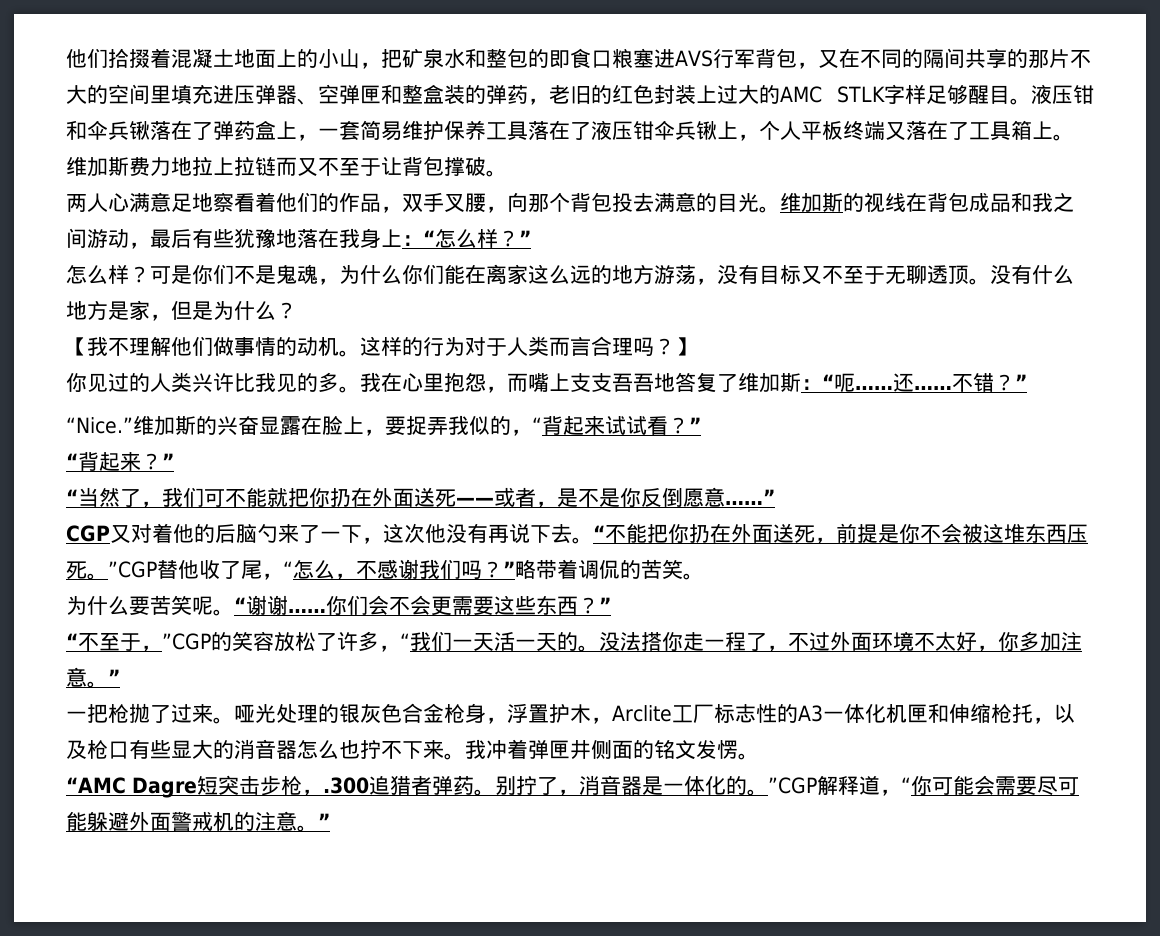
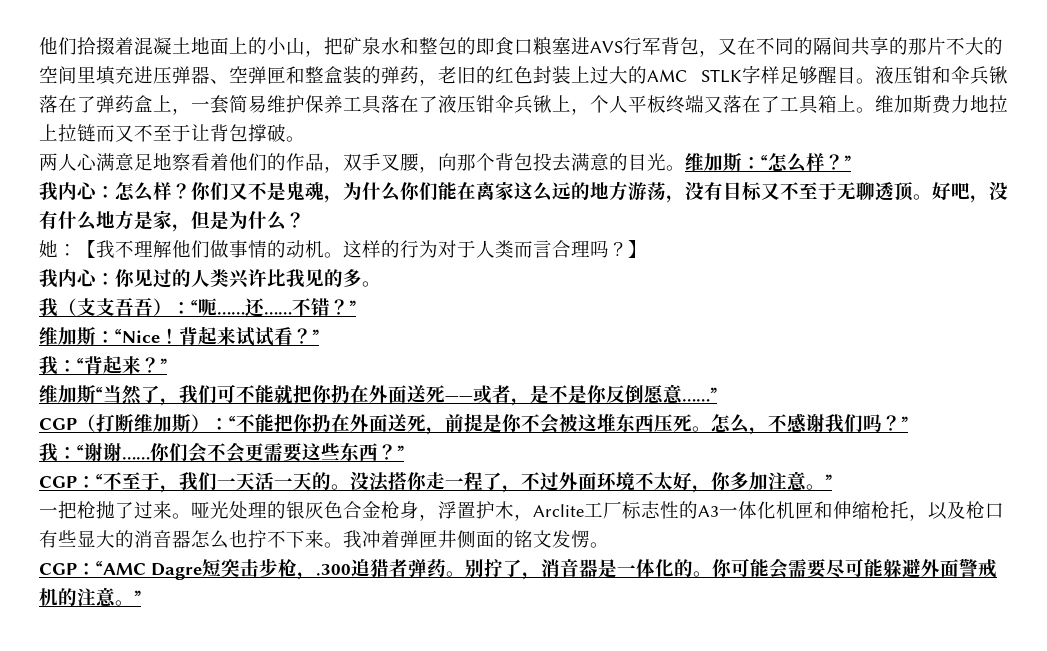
[843,192,1074,213] [66,228,402,249] 的视线在背包成品和我之间游动，最后有些犹豫地落在我身上 -> (742, 162) none
[66,264,234,284] 怎么样？可是你们 -> [39,182,248,201] 我内心：怎么样？你们又
(990, 281) none -> [932,182,989,203] 好吧，
(297, 310) none -> [39,240,77,258] 她：
(696, 346) none -> [39,269,115,288] 我内心：
[360,372,801,393] 我在心里抱怨，而嘴上支支吾吾地答复了维加斯 -> [39,297,172,317] // 我（支支吾吾）
[66,415,542,436] “Nice.”维加斯的兴奋显露在脸上，要捉弄我似的，“ -> [39,326,179,345] 维加斯：“Nice！
(701, 425) none -> [39,356,77,375] 我：
(174, 461) none -> [39,384,96,403] 维加斯
[110,523,593,544] 又对着他的后脑勺来了一下，这次他没有再说下去。 -> [77,413,229,432] （打断维加斯）：
[108,560,293,580] ”CGP替他收了尾，“ -> (711, 429) none
[515,559,704,580] [66,595,234,616] 略带着调侃的苦笑。 // 为什么要苦笑呢。 -> [39,443,77,462] // 我：
(611, 605) none -> [39,476,96,488] CGP：
[162,631,410,652] ”CGP的笑容放松了许多，“ -> (179, 489) none
(759, 756) none -> [39,563,96,575] CGP：
[767,775,911,796] ”CGP解释道，“ -> (712, 574) none

